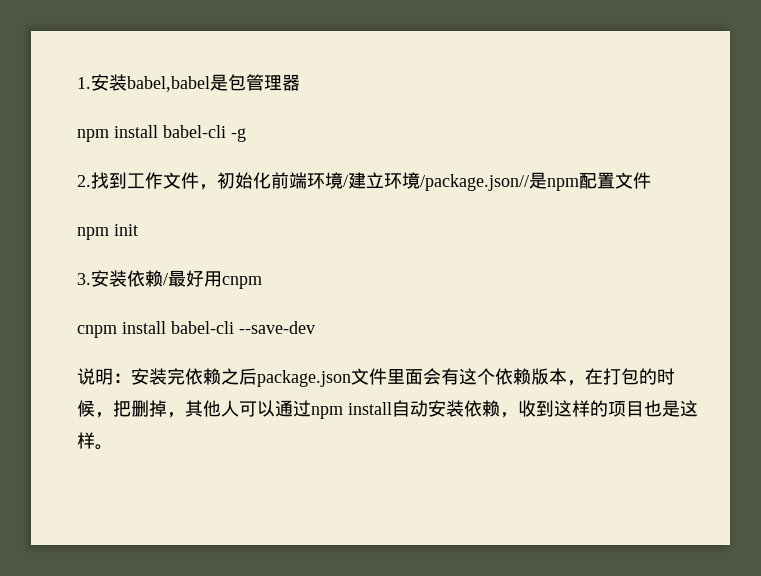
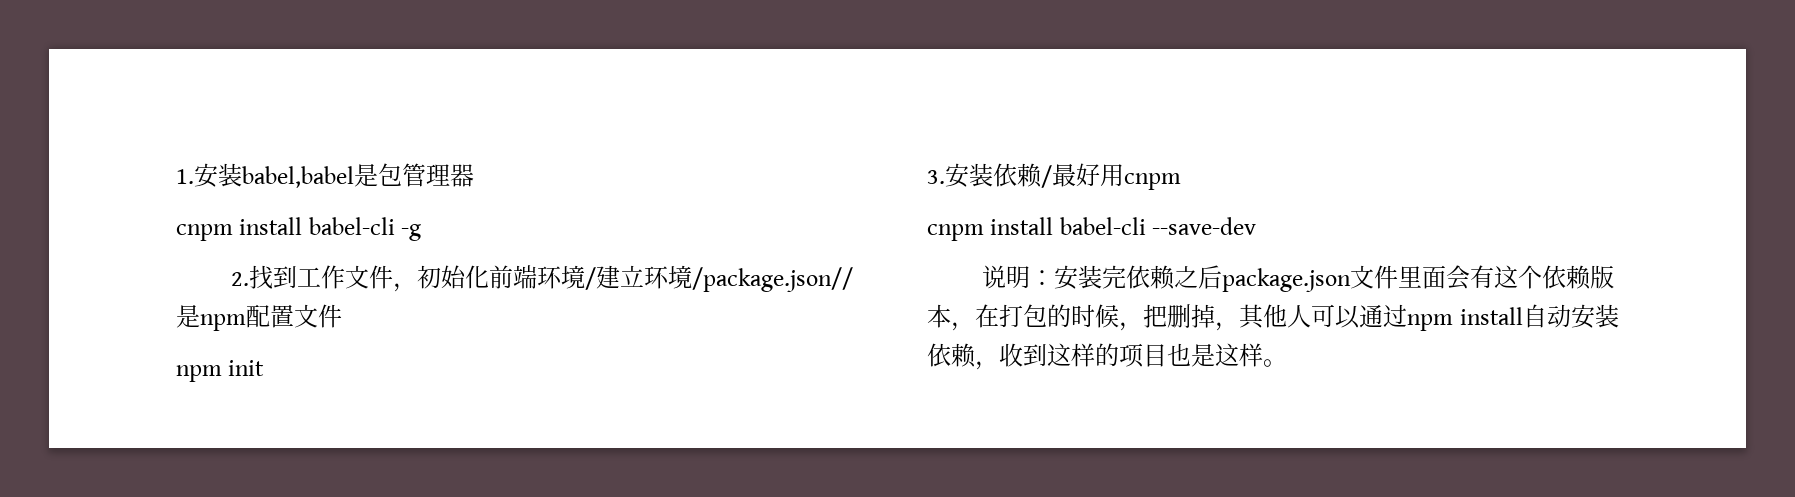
[77,129,109,142] npm -> [176,224,233,241] cnpm

